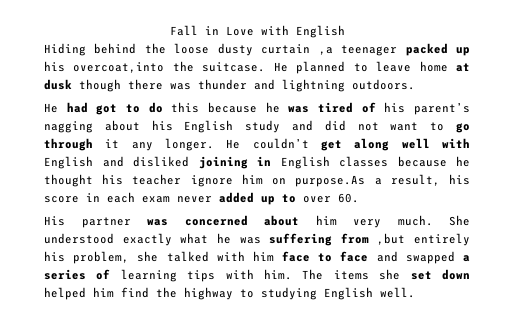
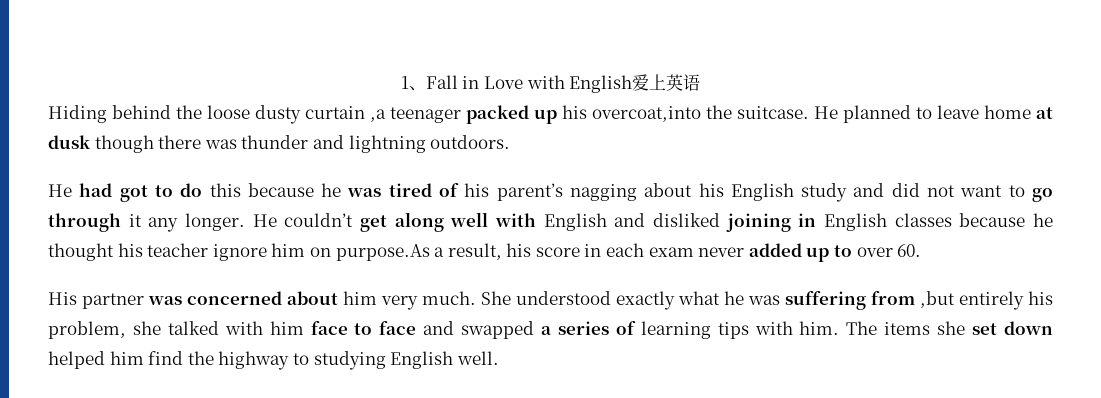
(169, 30) none -> [400,76,426,91] 1、
(345, 31) none -> [632,74,701,91] 爱上英语

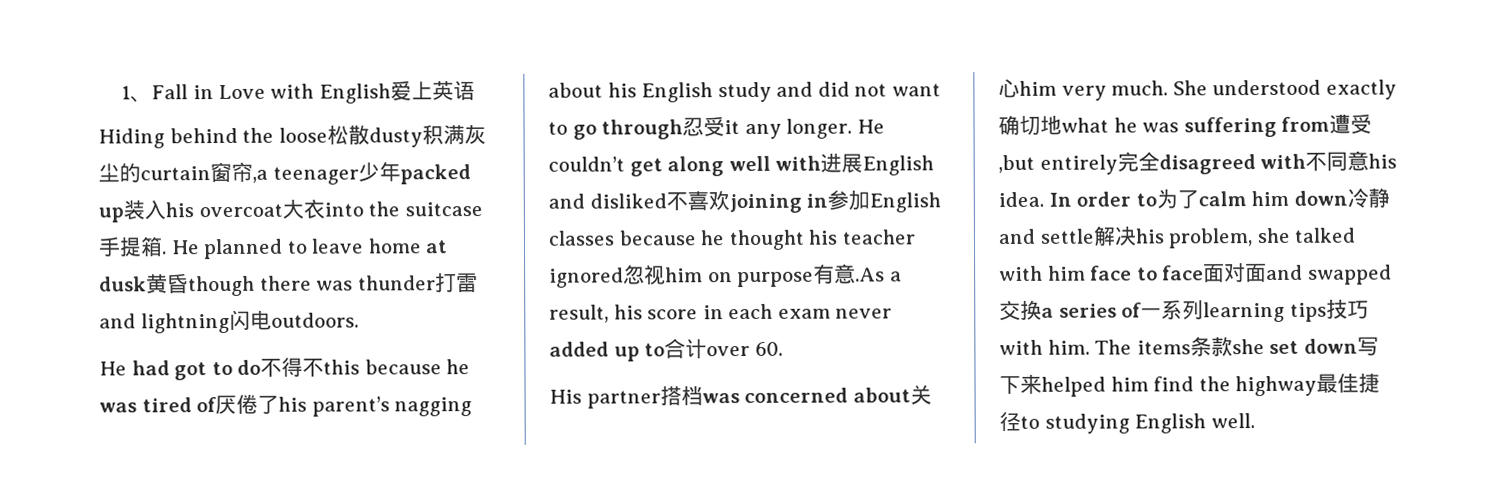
[255,105,365,124] dusty curtain -> [326,125,486,148] [98,161,253,183] 松散dusty积满灰尘的curtain窗帘
(461, 115) none -> [357,161,401,182] 少年
[562,105,809,122] his overcoat,into the suitcase. -> [123,199,483,220] [98,236,167,257] 装入his overcoat大衣into the suitcase手提箱.
(90, 142) none -> [146,273,189,294] 黄昏
(309, 142) none -> [434,273,478,293] 打雷
(426, 144) none -> [228,309,272,330] 闪电
(203, 190) none -> [260,357,325,377] 不得不
(460, 190) none -> [215,393,280,415] 厌倦了
(121, 222) none -> [682,117,726,137] 忍受
(536, 220) none -> [820,153,864,173] 进展
(720, 220) none -> [665,190,730,211] 不喜欢
(817, 220) none -> [827,189,871,211] 参加
[212,243,430,261] ignore him on purpose.As -> [549,263,886,288] ignored忽视him on purpose有意.As
(853, 251) none -> [664,338,708,360] 合计
(144, 301) none -> [659,386,703,406] 搭档
(338, 298) none -> [909,384,932,405] [998,78,1020,99] 关心
(675, 300) none -> [998,115,1062,136] 确切地
(915, 298) none -> [1329,114,1373,134] 遭受
(1024, 300) none -> [1116,150,1398,175] [998,187,1390,209] [998,225,1136,246] 完全disagreed with不同意his idea. In order to为了calm him down冷静and settle解决
(417, 328) none -> [1203,263,1268,283] 面对面
(535, 330) none -> [999,299,1042,322] 交换
(636, 328) none -> [1140,300,1205,320] 一系列
(749, 330) none -> [1325,299,1369,319] 技巧
(931, 328) none -> [1189,336,1233,357] 条款
(1054, 328) none -> [1356,336,1379,356] [999,374,1042,395] 写下来
(290, 360) none -> [1316,373,1381,393] [999,411,1021,432] 最佳捷径

